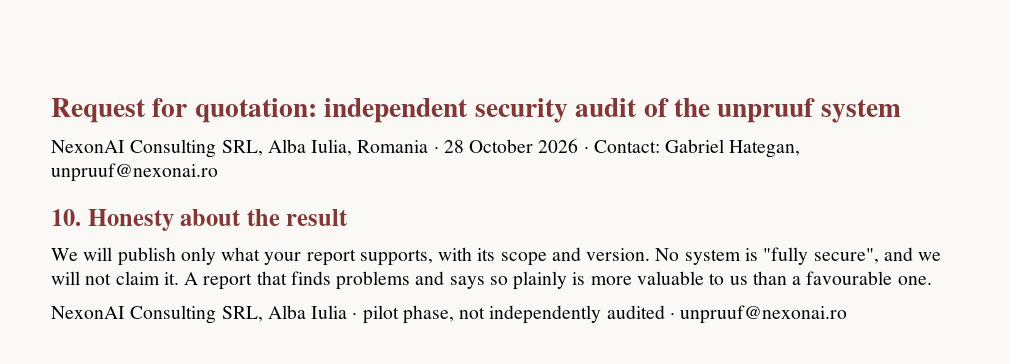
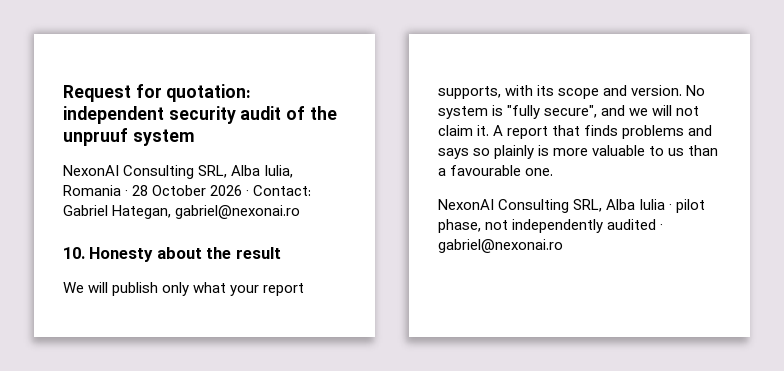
[51,163,218,182] unpruuf@nexonai.ro -> [175,205,301,219] gabriel@nexonai.ro
[680,305,848,324] unpruuf@nexonai.ro -> [438,239,563,253] gabriel@nexonai.ro

